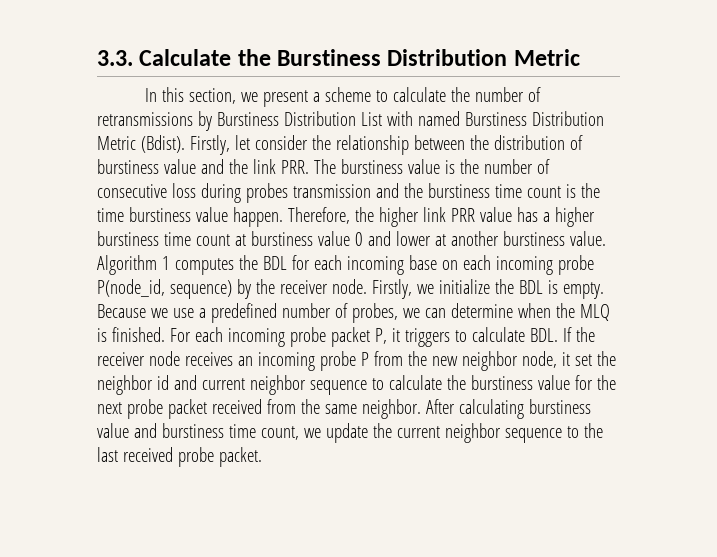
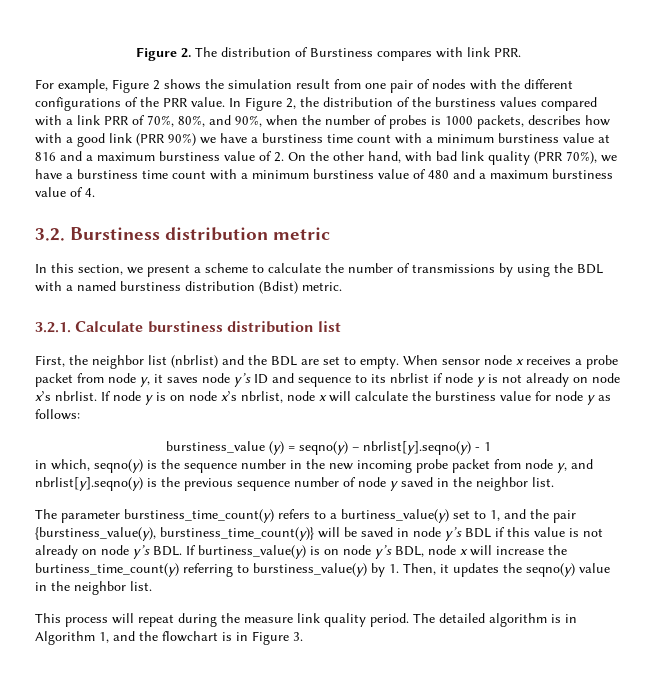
[97,49,580,66] 3.3. Calculate the Burstiness Distribution Metric -> [136,47,521,61] [35,79,573,93] [35,97,597,111] [35,115,610,129] [35,133,610,147] [35,151,617,165] [35,169,613,180] [35,187,95,197] [35,227,331,241] Figure 2. The distribution of Burstiness compares with link PRR. // For example, Figure 2 shows the simulation result from one pair of nodes with the different configurations of the PRR value. In Figure 2, the distribution of the burstiness values compared with a link PRR of 70%, 80%, and 90%, when the number of probes is 1000 packets, describes how with a good link (PRR 90%) we have a burstiness time count with a minimum burstiness value at 816 and a maximum burstiness value of 2. On the other hand, with bad link quality (PRR 70%), we have a burstiness time count with a minimum burstiness value of 480 and a maximum burstiness value of 4. // 3.2. Burstiness distribution metric
[97,111,604,131] [97,135,583,155] [97,159,550,174] [97,183,600,203] [97,207,595,227] [97,231,606,246] [97,255,594,275] [97,279,604,299] [97,303,610,323] [97,327,595,347] [97,351,616,371] [97,375,384,395] retransmissions by Burstiness Distribution List with named Burstiness Distribution Metric (Bdist). Firstly, let consider the relationship between the distribution of burstiness value and the link PRR. The burstiness value is the number of consecutive loss during probes transmission and the burstiness time count is the time burstiness value happen. Therefore, the higher link PRR value has a higher burstiness time count at burstiness value 0 and lower at another burstiness value. Algorithm 1 computes the BDL for each incoming base on each incoming probe P(node_id, sequence) by the receiver node. Firstly, we initialize the BDL is empty. Because we use a predefined number of probes, we can determine when the MLQ is finished. For each incoming probe packet P, it triggers to calculate BDL. If the receiver node receives an incoming probe P from the new neighbor node, it set the neighbor id and current neighbor sequence to -> [412,263,603,277] [35,281,342,294] [35,321,342,333] [35,355,618,369] [35,373,620,387] [35,391,351,405] transmissions by using the BDL with a named burstiness distribution (Bdist) metric. // 3.2.1. Calculate burstiness distribution list // First, the neighbor list (nbrlist) and the BDL are set to empty. When sensor node x receives a probe packet from node y, it saves node y’s ID and sequence to its nbrlist if node y is not already on node x’s nbrlist. If node y is on node x’s nbrlist, node x will
[596,375,616,390] [97,399,591,419] [97,423,603,443] [97,447,262,467] the next probe packet received from the same neighbor. After calculating burstiness value and burstiness time count, we update the current neighbor sequence to the last received probe packet. -> [555,391,611,405] [35,409,80,420] [166,441,491,455] [35,459,593,473] [35,477,554,491] [35,509,576,523] [35,527,603,541] [35,545,567,559] [35,563,610,577] [35,581,152,595] [35,613,577,627] [35,631,303,645] node y as follows: // burstiness_value (y) = seqno(y) – nbrlist[y].seqno(y) - 1 // in which, seqno(y) is the sequence number in the new incoming probe packet from node y, and nbrlist[y].seqno(y) is the previous sequence number of node y saved in the neighbor list. // The parameter burstiness_time_count(y) refers to a burtiness_value(y) set to 1, and the pair {burstiness_value(y), burstiness_time_count(y)} will be saved in node y’s BDL if this value is not already on node y’s BDL. If burtiness_value(y) is on node y’s BDL, node x will increase the burtiness_time_count(y) referring to burstiness_value(y) by 1. Then, it updates the seqno(y) value in the neighbor list. // This process will repeat during the measure link quality period. The detailed algorithm is in Algorithm 1, and the flowchart is in Figure 3.

